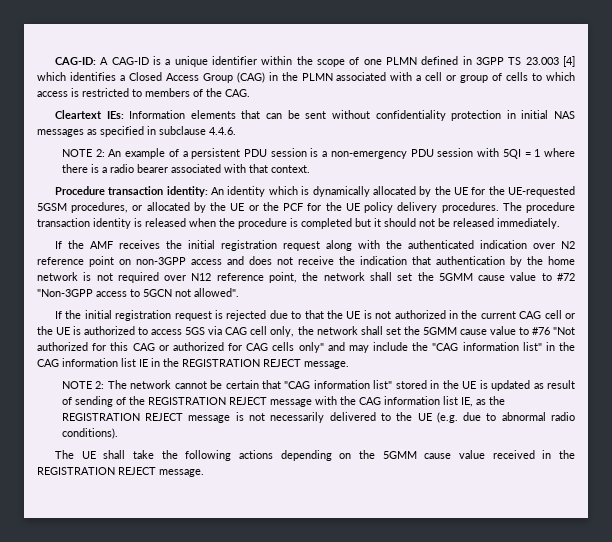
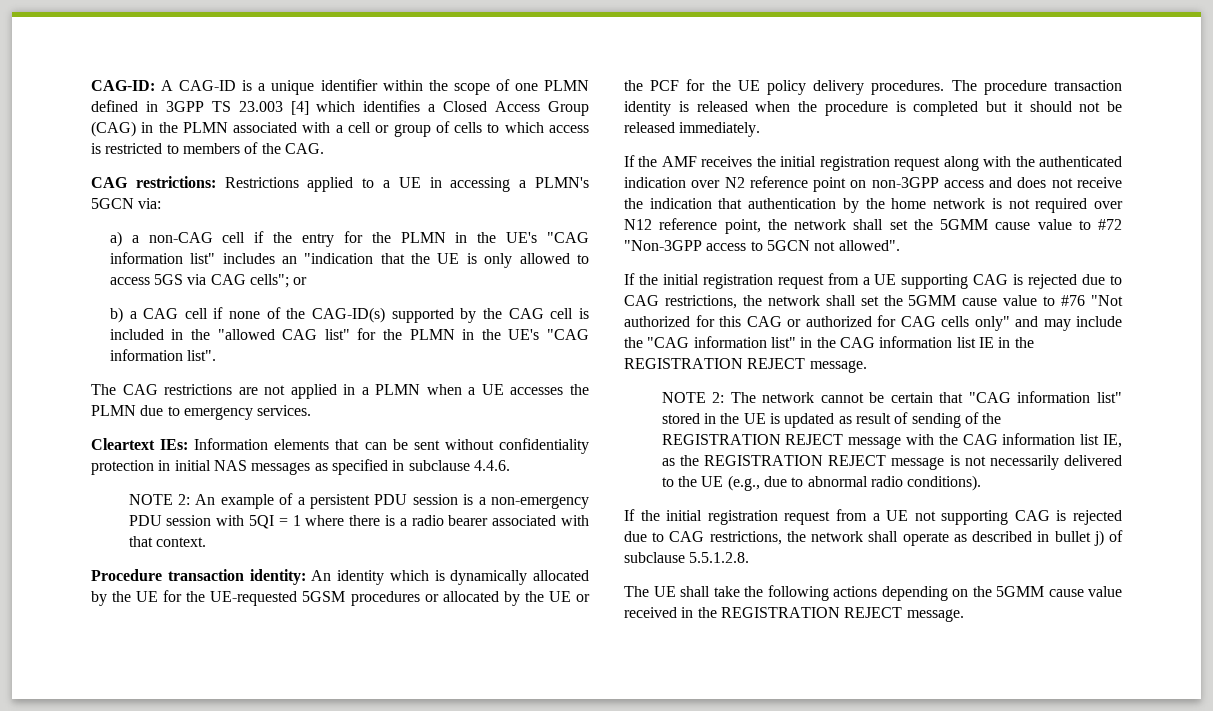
(250, 93) none -> [91,176,589,192] [91,198,162,209] [109,231,589,247] [109,252,589,268] [109,274,308,288] [109,307,589,323] [109,328,589,340] [109,349,217,361] [91,384,590,399] [91,405,312,420] // CAG restrictions: Restrictions applied to a UE in accessing a PLMN's 5GCN via: // a) a non-CAG cell if the entry for the PLMN in the UE's "CAG information list" includes an "indication that the UE is only allowed to access 5GS via CAG cells"; or // b) a CAG cell if none of the CAG-ID(s) supported by the CAG cell is included in the "allowed CAG list" for the PLMN in the UE's "CAG information list". // The CAG restrictions are not applied in a PLMN when a UE accesses the PLMN due to emergency services.
[71,202,129,213] procedures, -> [350,591,420,606] procedures
[215,310,576,321] [37,326,295,337] is rejected due to that the UE is not authorized in the current CAG cell or the UE is authorized to access 5GS via CAG cell only, -> [827,273,1122,289] [624,295,737,309] from a UE supporting CAG is rejected due to CAG restrictions,
[436,412,458,423] (e.g. -> [727,475,760,491] (e.g.,
(118, 433) none -> [624,509,1122,525] [624,530,1123,546] [624,552,750,563] // If the initial registration request from a UE not supporting CAG is rejected due to CAG restrictions, the network shall operate as described in bullet j) of subclause 5.5.1.2.8.

